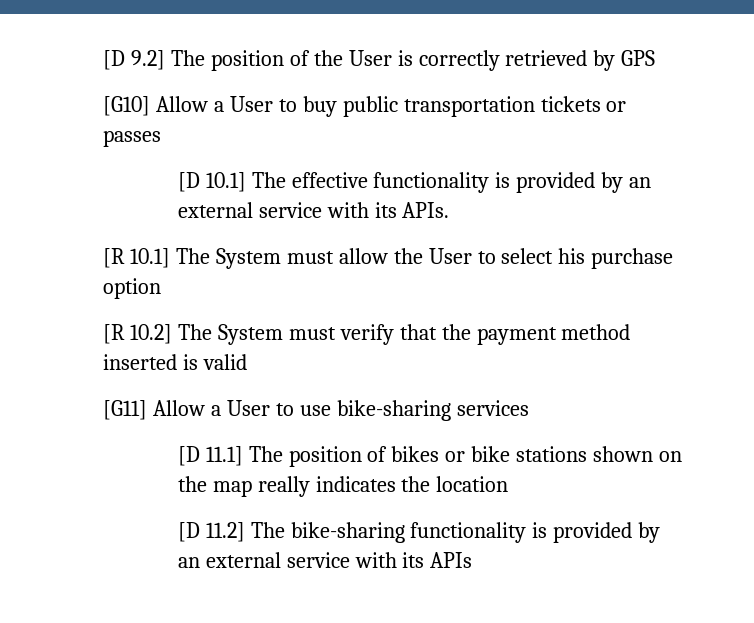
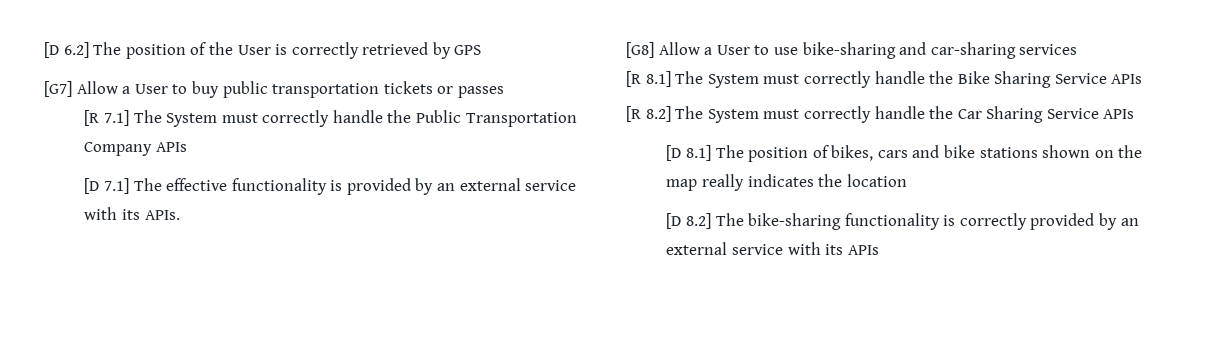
[103,50,165,70] [D 9.2] -> [44,42,89,58] [D 6.2]
[103,96,150,116] [G10] -> [44,81,72,97] [G7]
[177,172,246,192] // [D 10.1] -> [84,110,577,127] [84,142,187,156] [84,178,129,194] // [R 7.1] The System must correctly handle the Public Transportation Company APIs // [D 7.1]
[103,248,674,269] [103,278,161,299] [103,324,631,345] [103,354,247,370] [103,400,147,420] [R 10.1] The System must allow the User to select his purchase option // [R 10.2] The System must verify that the payment method inserted is valid // [G11] -> [626,42,654,58] [G8]
(451, 410) none -> [899,42,1016,59] and car-sharing
[177,446,466,467] // [D 11.1] The position of bikes or -> [626,71,1143,88] [626,106,1135,123] [666,145,940,162] // [R 8.1] The System must correctly handle the Bike Sharing Service APIs // [R 8.2] The System must correctly handle the Car Sharing Service APIs // [D 8.1] The position of bikes, cars and
[205,522,245,542] 11.2] -> [685,213,711,229] 8.2]
(548, 530) none -> [959,213,1027,230] correctly

